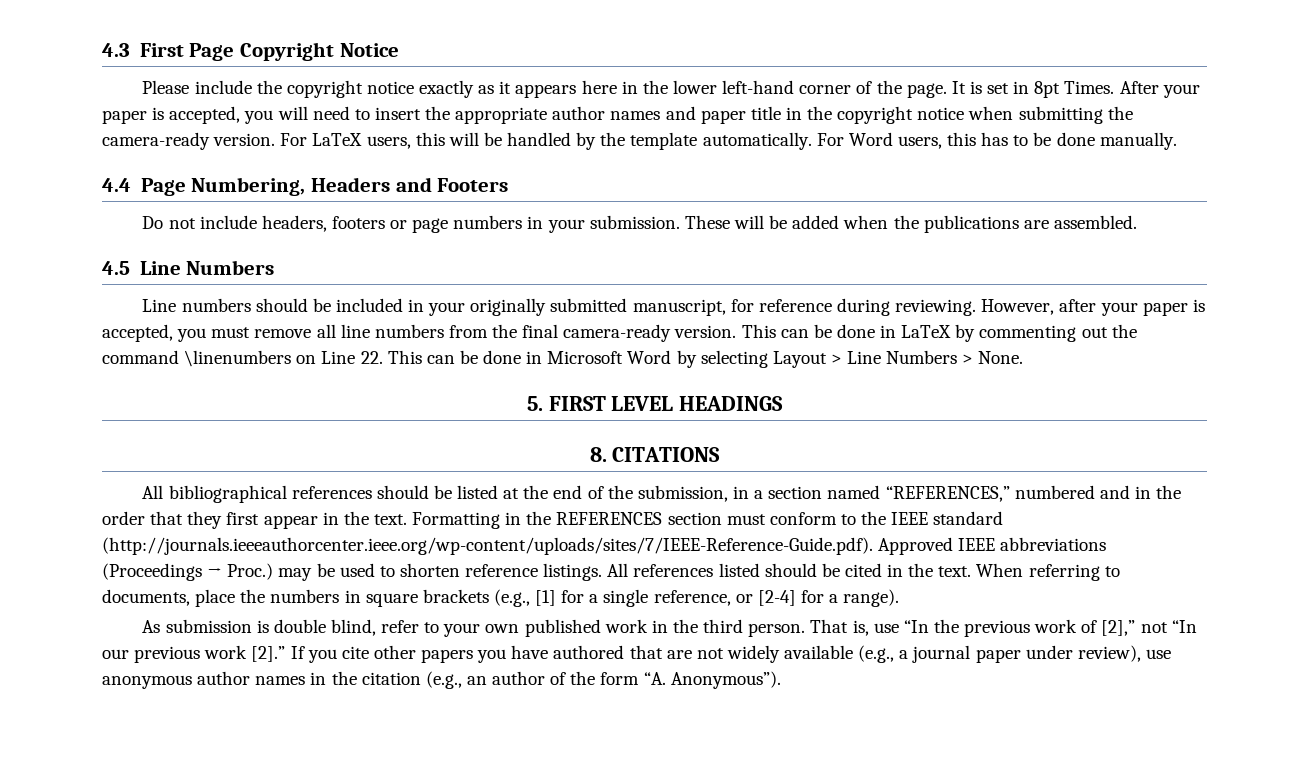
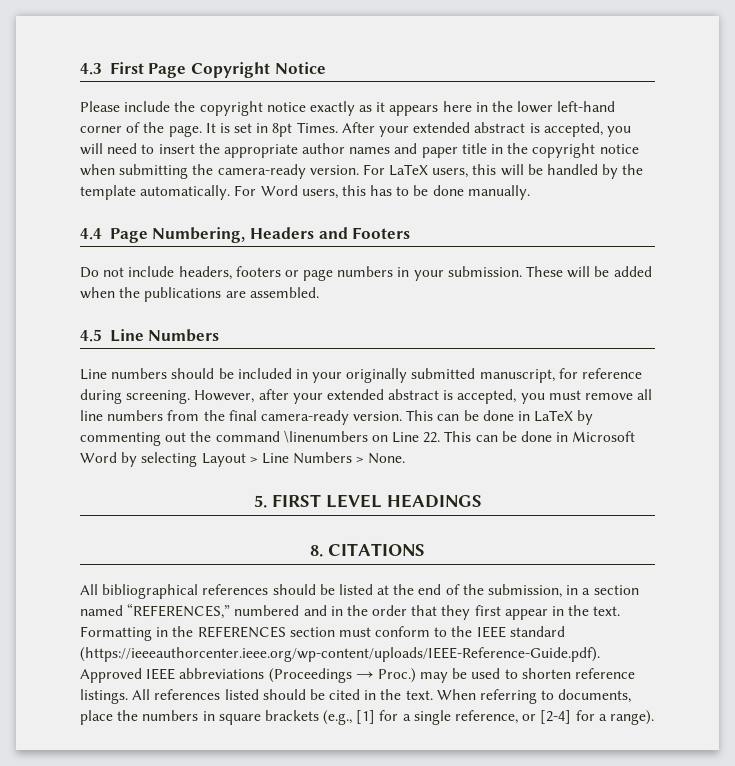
[102,110,147,124] paper -> [413,122,526,133] extended abstract
[895,299,977,316] reviewing. -> [126,390,191,404] screening.
[1142,302,1188,316] paper -> [326,389,440,400] extended abstract
[102,537,873,555] (http://journals.ieeeauthorcenter.ieee.org/wp-content/uploads/sites/7/IEEE-Reference-Guide.pdf). -> [80,647,600,662] (https://ieeeauthorcenter.ieee.org/wp-content/uploads/IEEE-Reference-Guide.pdf).
[142,619,1197,637] [102,645,1171,663] [102,671,781,689] // As submission is double blind, refer to your own published work in the third person. That is, use “In the previous work of [2],” not “In our previous work [2].” If you cite other papers you have authored that are not widely available (e.g., a journal paper under review), use anonymous author names in the citation (e.g., an author of the form “A. Anonymous”). -> (654, 717) none

